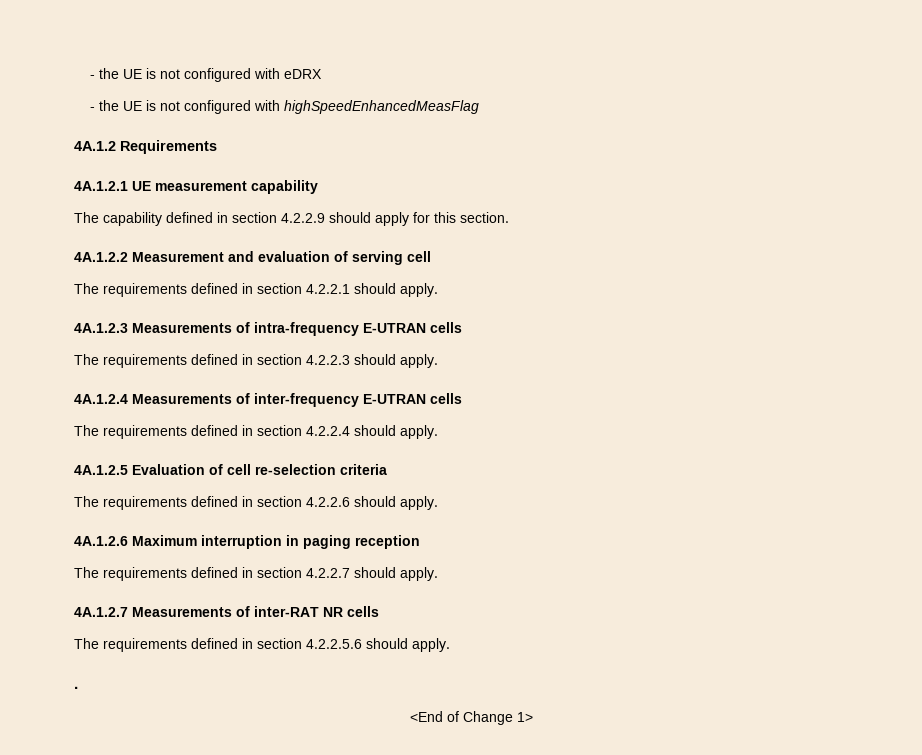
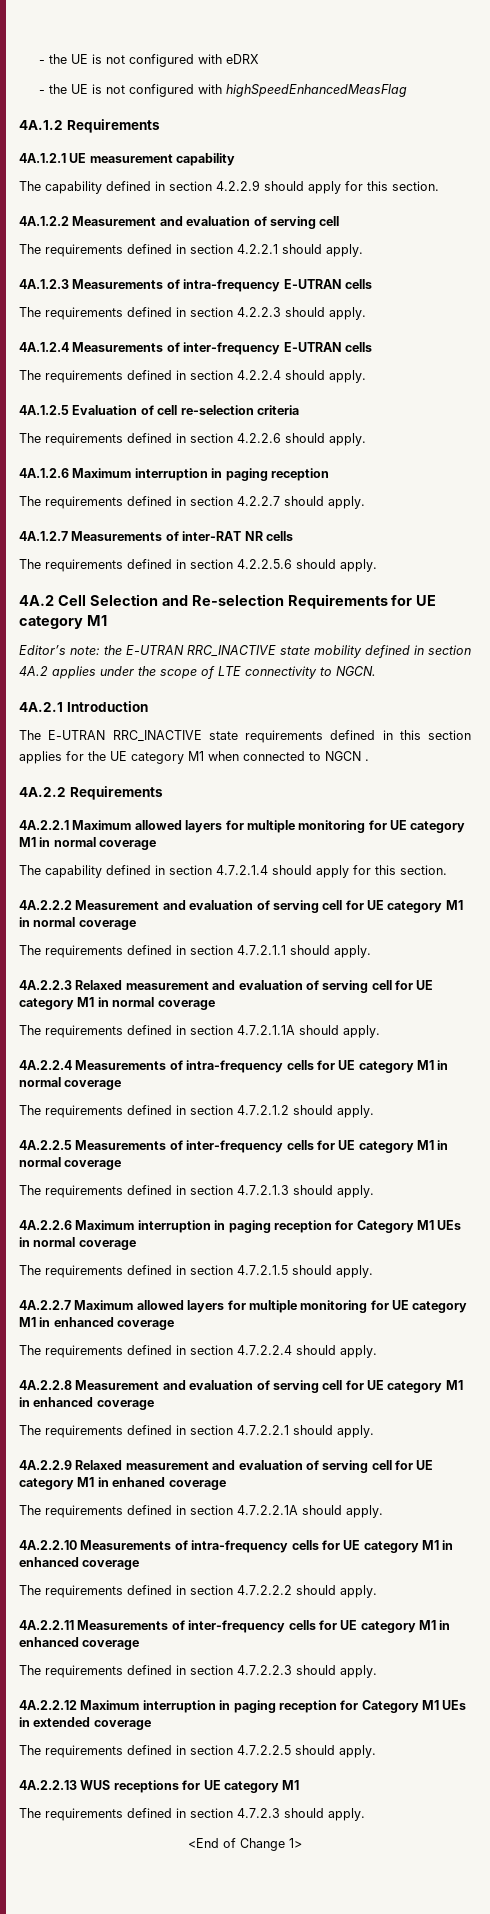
[74,686,78,689] . -> [19,594,437,609] [19,615,107,629] [19,645,471,658] [19,666,376,679] [19,701,148,712] [19,730,471,743] [19,751,369,764] [19,786,163,800] [19,820,466,833] [19,837,157,850] [19,865,447,878] [19,900,463,913] [19,917,136,930] [19,945,371,958] [19,980,434,993] [19,997,215,1010] [19,1025,380,1038] [19,1060,449,1073] [19,1077,122,1090] [19,1105,374,1118] [19,1140,449,1153] [19,1157,122,1170] [19,1185,374,1198] [19,1220,462,1233] [19,1237,136,1250] [19,1265,373,1278] [19,1300,468,1313] [19,1317,175,1330] [19,1345,377,1358] [19,1380,463,1393] [19,1397,154,1410] [19,1425,374,1438] [19,1460,434,1473] [19,1477,226,1490] [19,1505,383,1518] [19,1540,454,1553] [19,1557,140,1570] [19,1585,377,1598] [19,1620,451,1633] [19,1637,140,1650] [19,1665,377,1678] [19,1700,467,1713] [19,1717,151,1730] [19,1745,376,1758] [19,1780,300,1793] [19,1808,365,1821] 4A.2 Cell Selection and Re-selection Requirements for UE category M1 // Editor’s note: the E-UTRAN RRC_INACTIVE state mobility defined in section 4A.2 applies under the scope of LTE connectivity to NGCN. // 4A.2.1 Introduction // The E-UTRAN RRC_INACTIVE state requirements defined in this section applies for the UE category M1 when connected to NGCN . // 4A.2.2 Requirements // 4A.2.2.1 Maximum allowed layers for multiple monitoring for UE category M1 in normal coverage // The capability defined in section 4.7.2.1.4 should apply for this section. // 4A.2.2.2 Measurement and evaluation of serving cell for UE category M1 in normal coverage // The requirements defined in section 4.7.2.1.1 should apply. // 4A.2.2.3 Relaxed measurement and evaluation of serving cell for UE category M1 in normal coverage // The requirements defined in section 4.7.2.1.1A should apply. // 4A.2.2.4 Measurements of intra-frequency cells for UE category M1 in normal coverage // The requirements defined in section 4.7.2.1.2 should apply. // 4A.2.2.5 Measurements of inter-frequency cells for UE category M1 in normal coverage // The requirements defined in section 4.7.2.1.3 should apply. // 4A.2.2.6 Maximum interruption in paging reception for Category M1 UEs in normal coverage // The requirements defined in section 4.7.2.1.5 should apply. // 4A.2.2.7 Maximum allowed layers for multiple monitoring for UE category M1 in enhanced coverage // The requirements defined in section 4.7.2.2.4 should apply. // 4A.2.2.8 Measurement and evaluation of serving cell for UE category M1 in enhanced coverage // The requirements defined in section 4.7.2.2.1 should apply. // 4A.2.2.9 Relaxed measurement and evaluation of serving cell for UE category M1 in enhaned coverage // The requirements defined in section 4.7.2.2.1A should apply. // 4A.2.2.10 Measurements of intra-frequency cells for UE category M1 in enhanced coverage // The requirements defined in section 4.7.2.2.2 should apply. // 4A.2.2.11 Measurements of inter-frequency cells for UE category M1 in enhanced coverage // The requirements defined in section 4.7.2.2.3 should apply. // 4A.2.2.12 Maximum interruption in paging reception for Category M1 UEs in extended coverage // The requirements defined in section 4.7.2.2.5 should apply. // 4A.2.2.13 WUS receptions for UE category M1 // The requirements defined in section 4.7.2.3 should apply.

